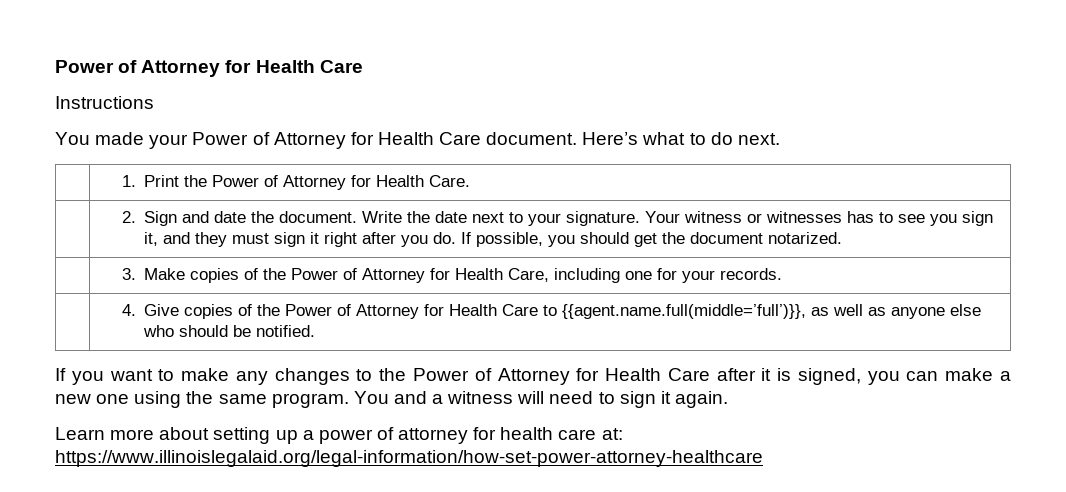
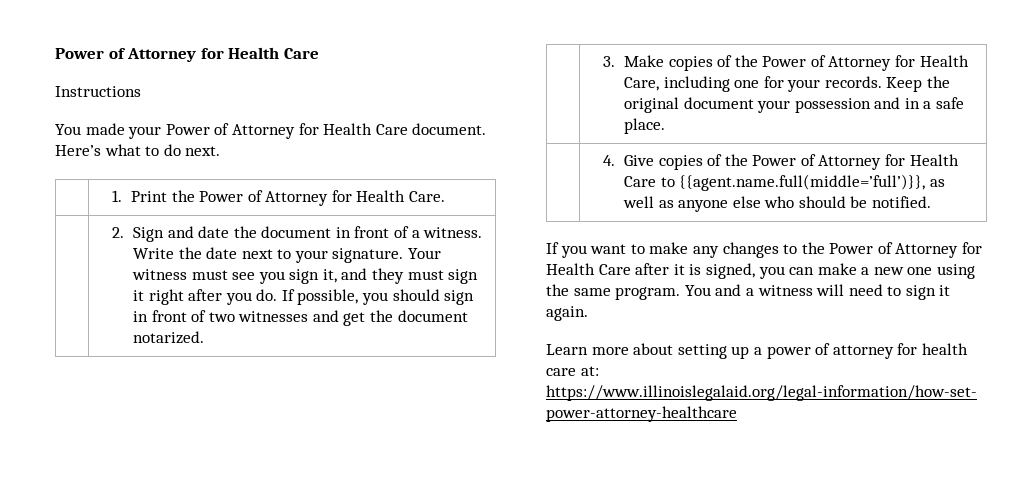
[279,211,358,223] document. -> [261,226,483,238] document in front of a witness.
[747,211,894,223] or witnesses has to -> [191,270,228,280] must
(630, 238) none -> [444,290,475,305] [132,310,339,322] sign in front of two witnesses and
(783, 274) none -> [886,76,951,92] [623,97,965,113] [623,118,665,134] Keep the original document your possession and in a safe place.

